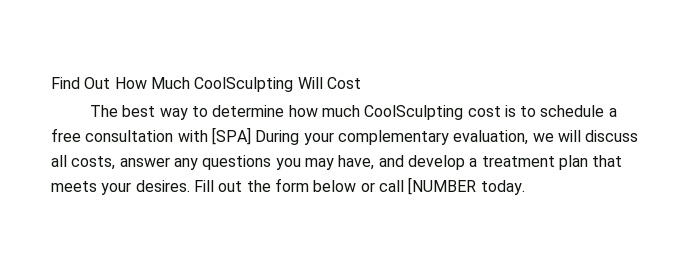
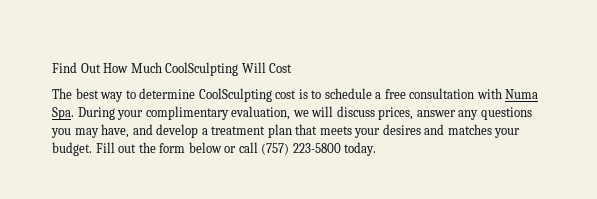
[288,105,360,117] how much -> (196, 93) none
[211,127,251,145] [SPA] -> [505,89,539,99] [52,107,74,120] Numa Spa.
[337,130,449,145] complementary -> [145,106,229,120] complimentary
[51,155,116,170] all costs, -> [378,107,414,120] prices,
[135,180,190,192] desires. -> [382,124,521,138] [52,142,92,156] desires and matches your budget.
[408,177,477,195] [NUMBER -> [261,143,341,155] (757) 223-5800

